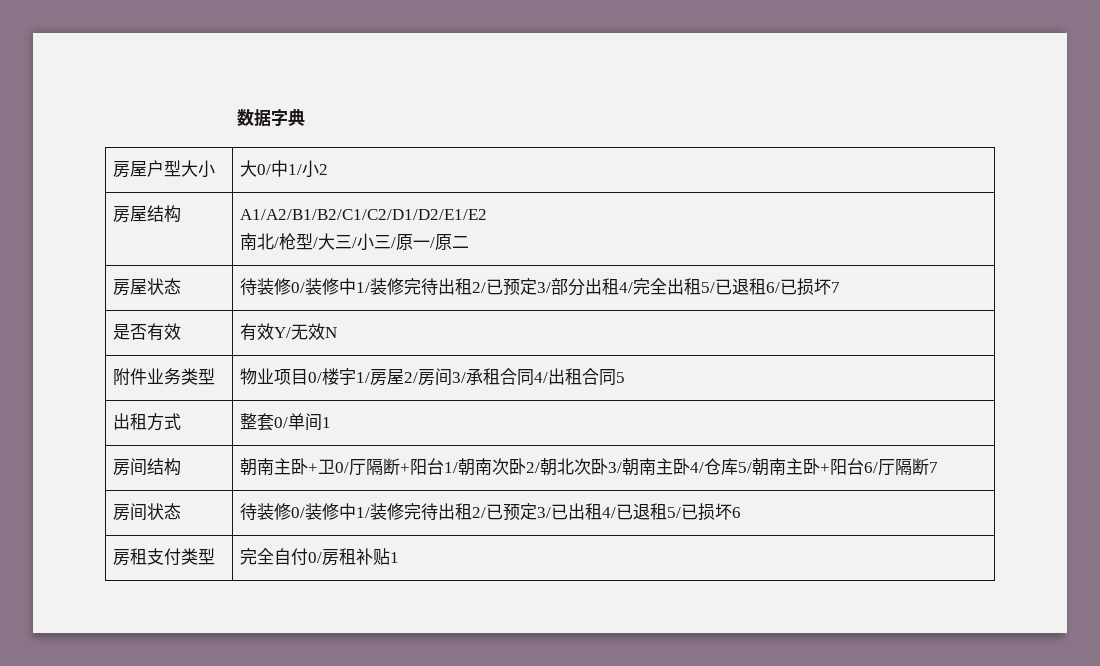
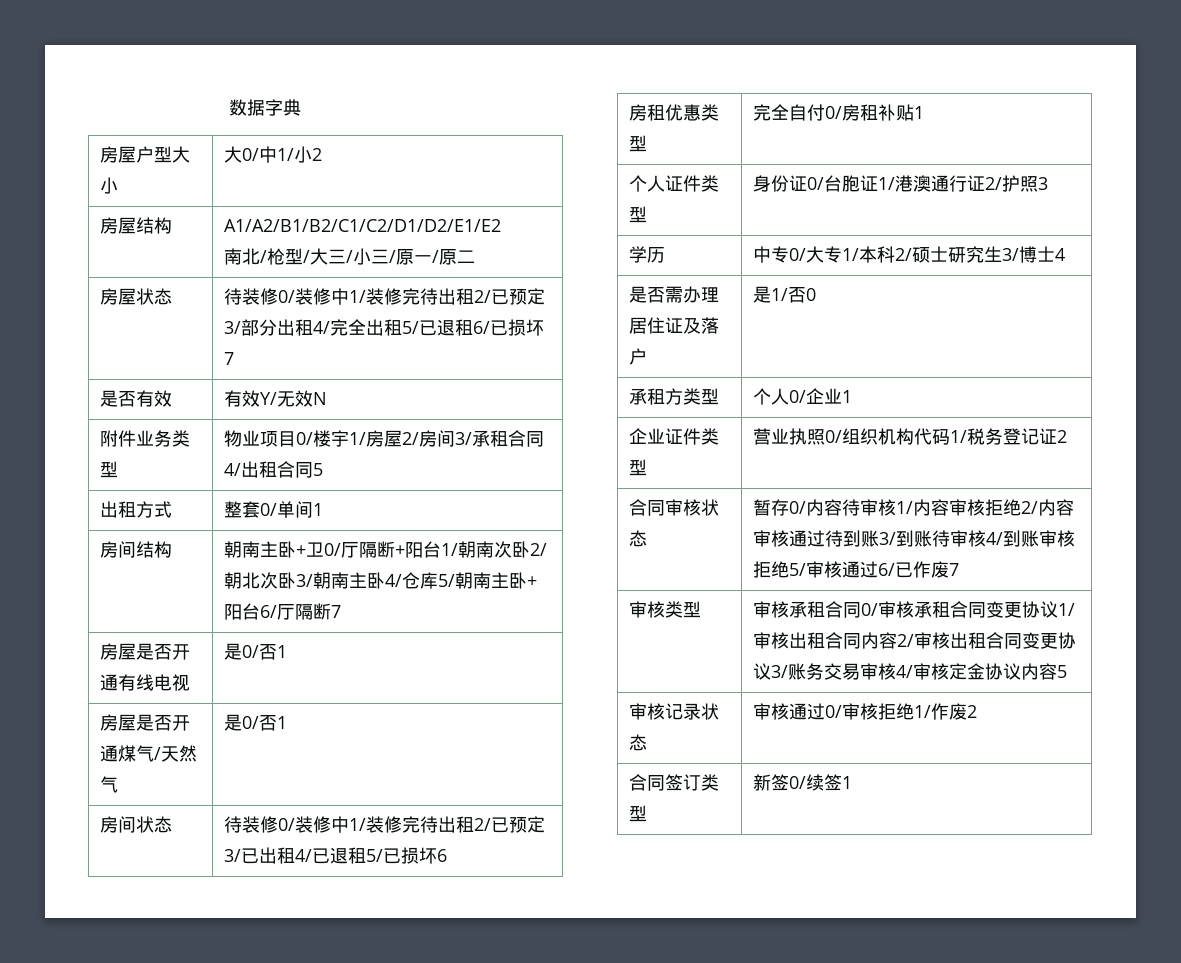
(939, 467) none -> [99,643,190,660] [99,674,190,691] [223,643,287,660] [99,714,190,731] [99,745,197,762] [99,776,118,793] [223,714,287,731] // 房屋是否开通有线电视 | 是0/否1 // 房屋是否开通煤气/天然气 | 是0/否1
[147,548,182,566] 支付 -> [664,104,701,121] 优惠
(400, 557) none -> [628,175,719,192] [628,206,647,223] [752,175,1048,192] [628,246,665,263] [752,246,1065,263] [628,286,719,303] [628,317,719,334] [628,348,647,365] [752,286,816,303] [628,388,719,405] [752,388,852,405] [628,428,719,445] [628,459,647,476] [752,428,1067,445] [628,499,719,516] [628,530,647,547] [752,499,1074,516] [752,530,1075,547] [752,561,959,578] [628,601,701,618] [752,601,1075,618] [752,632,1076,649] [752,663,1067,680] [628,703,719,720] [628,734,647,751] [752,703,977,720] [628,774,719,791] [628,805,647,822] [752,774,852,791] // 个人证件类型 | 身份证0/台胞证1/港澳通行证2/护照3 // 学历 | 中专0/大专1/本科2/硕士研究生3/博士4 // 是否需办理居住证及落户 | 是1/否0 // 承租方类型 | 个人0/企业1 // 企业证件类型 | 营业执照0/组织机构代码1/税务登记证2 // 合同审核状态 | 暂存0/内容待审核1/内容审核拒绝2/内容审核通过待到账3/到账待审核4/到账审核拒绝5/审核通过6/已作废7 // 审核类型 | 审核承租合同0/审核承租合同变更协议1/审核出租合同内容2/审核出租合同变更协议3/账务交易审核4/审核定金协议内容5 // 审核记录状态 | 审核通过0/审核拒绝1/作废2 // 合同签订类型 | 新签0/续签1

